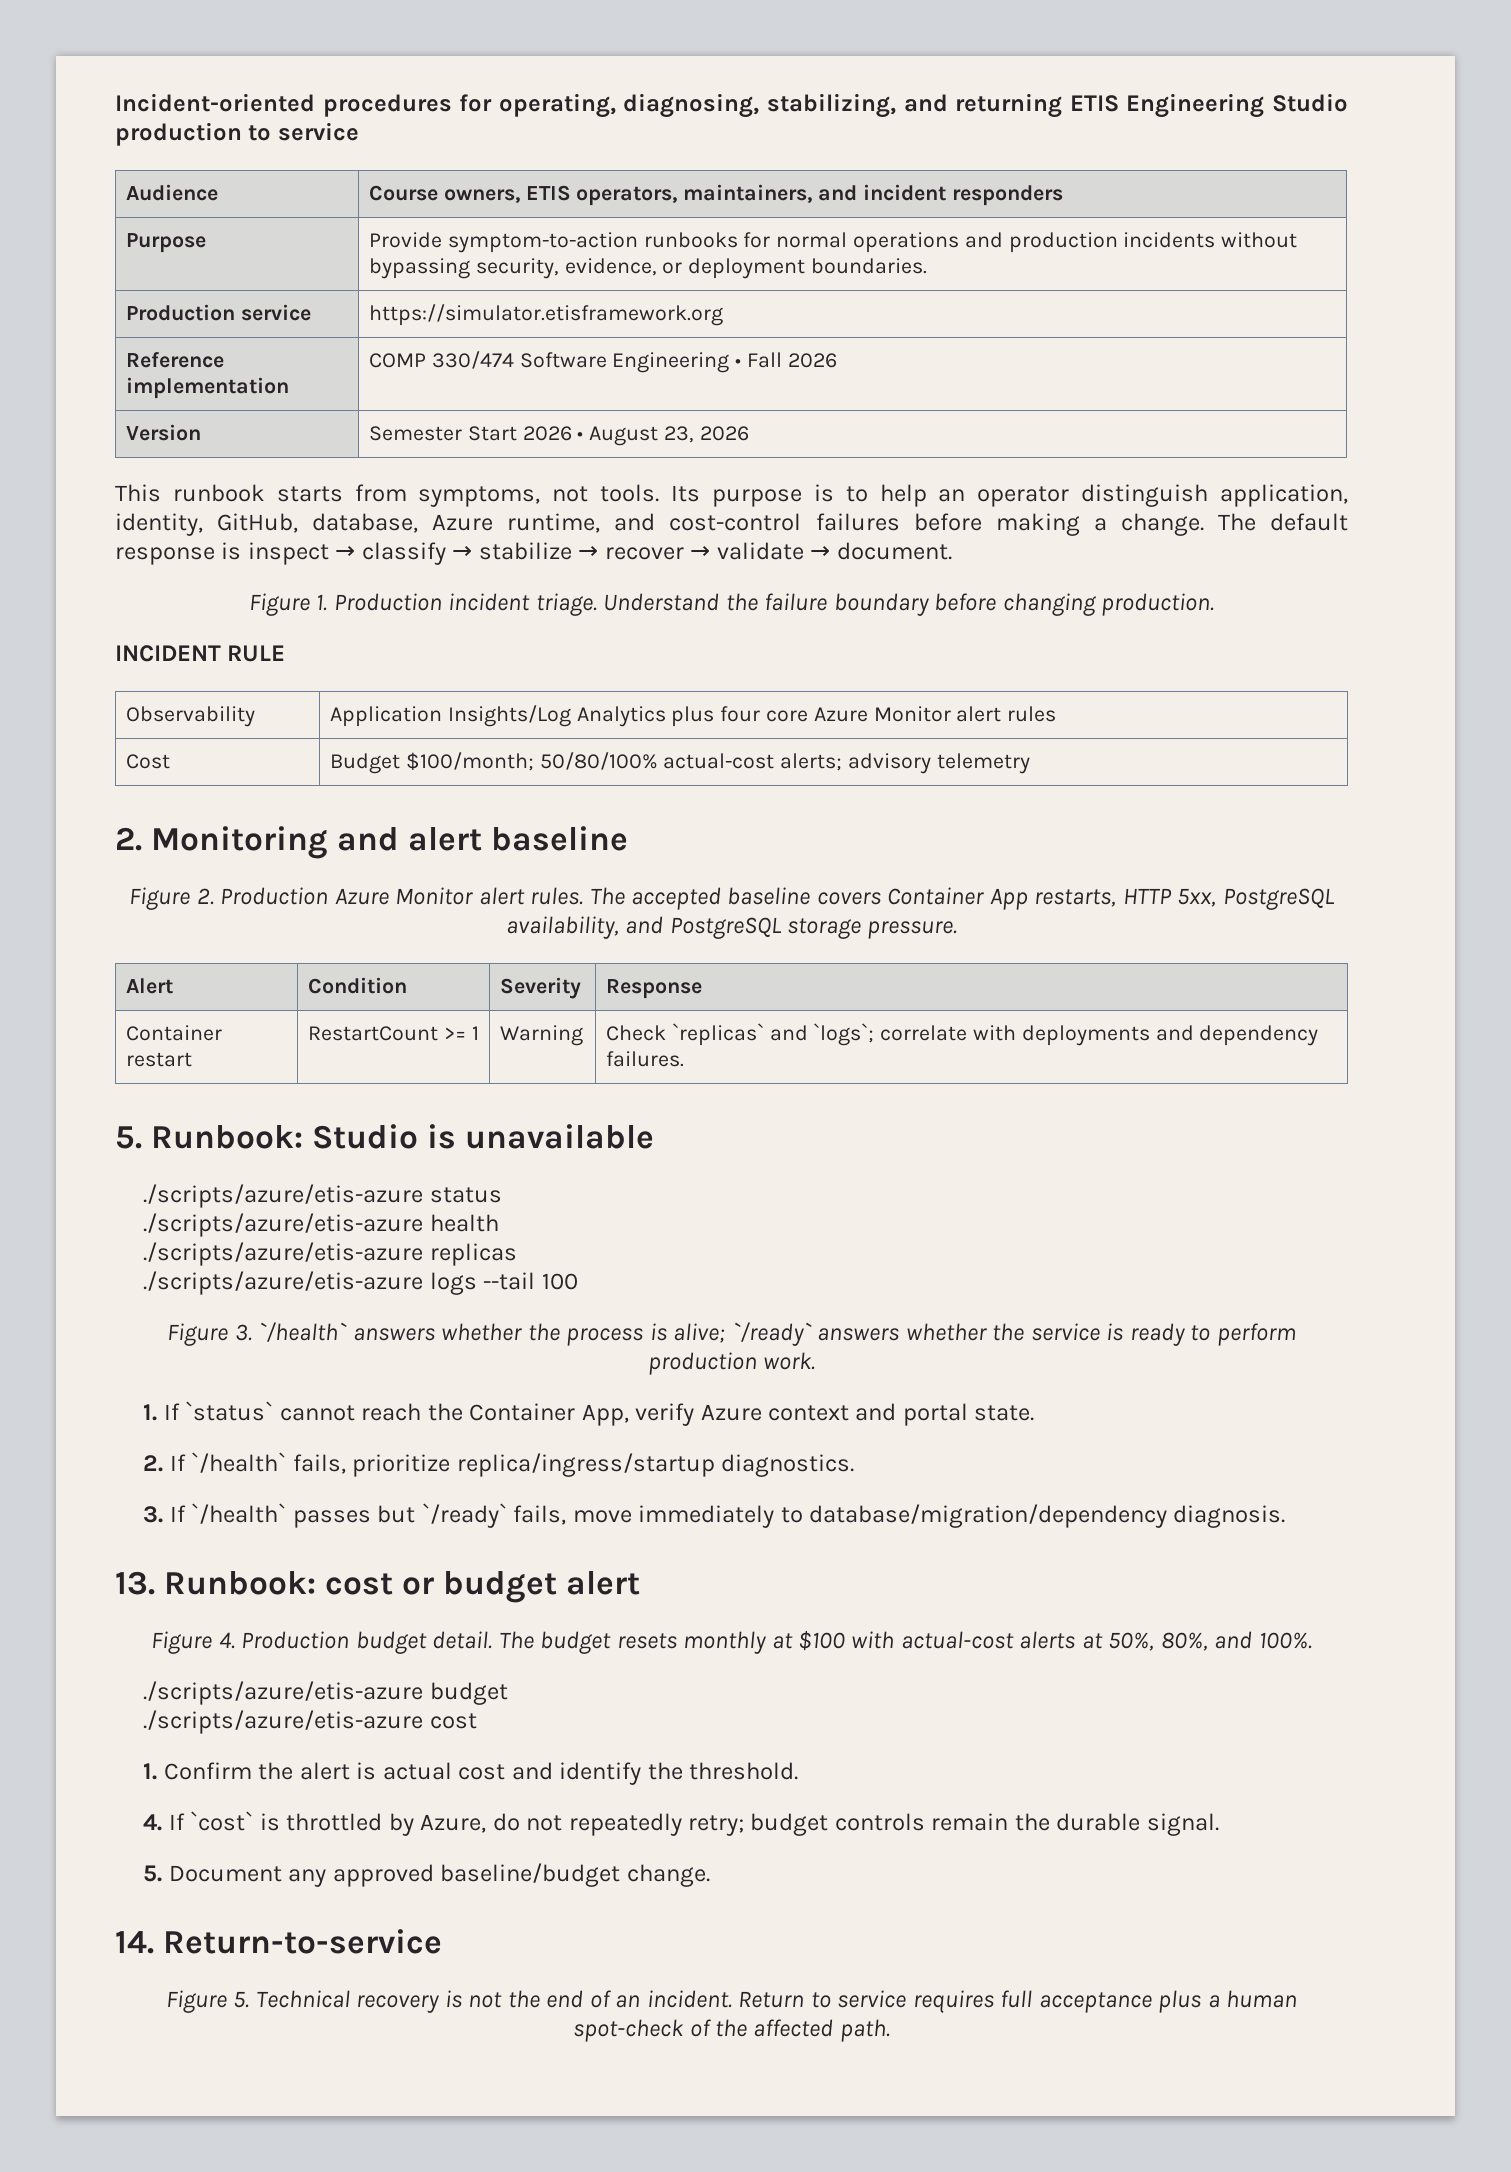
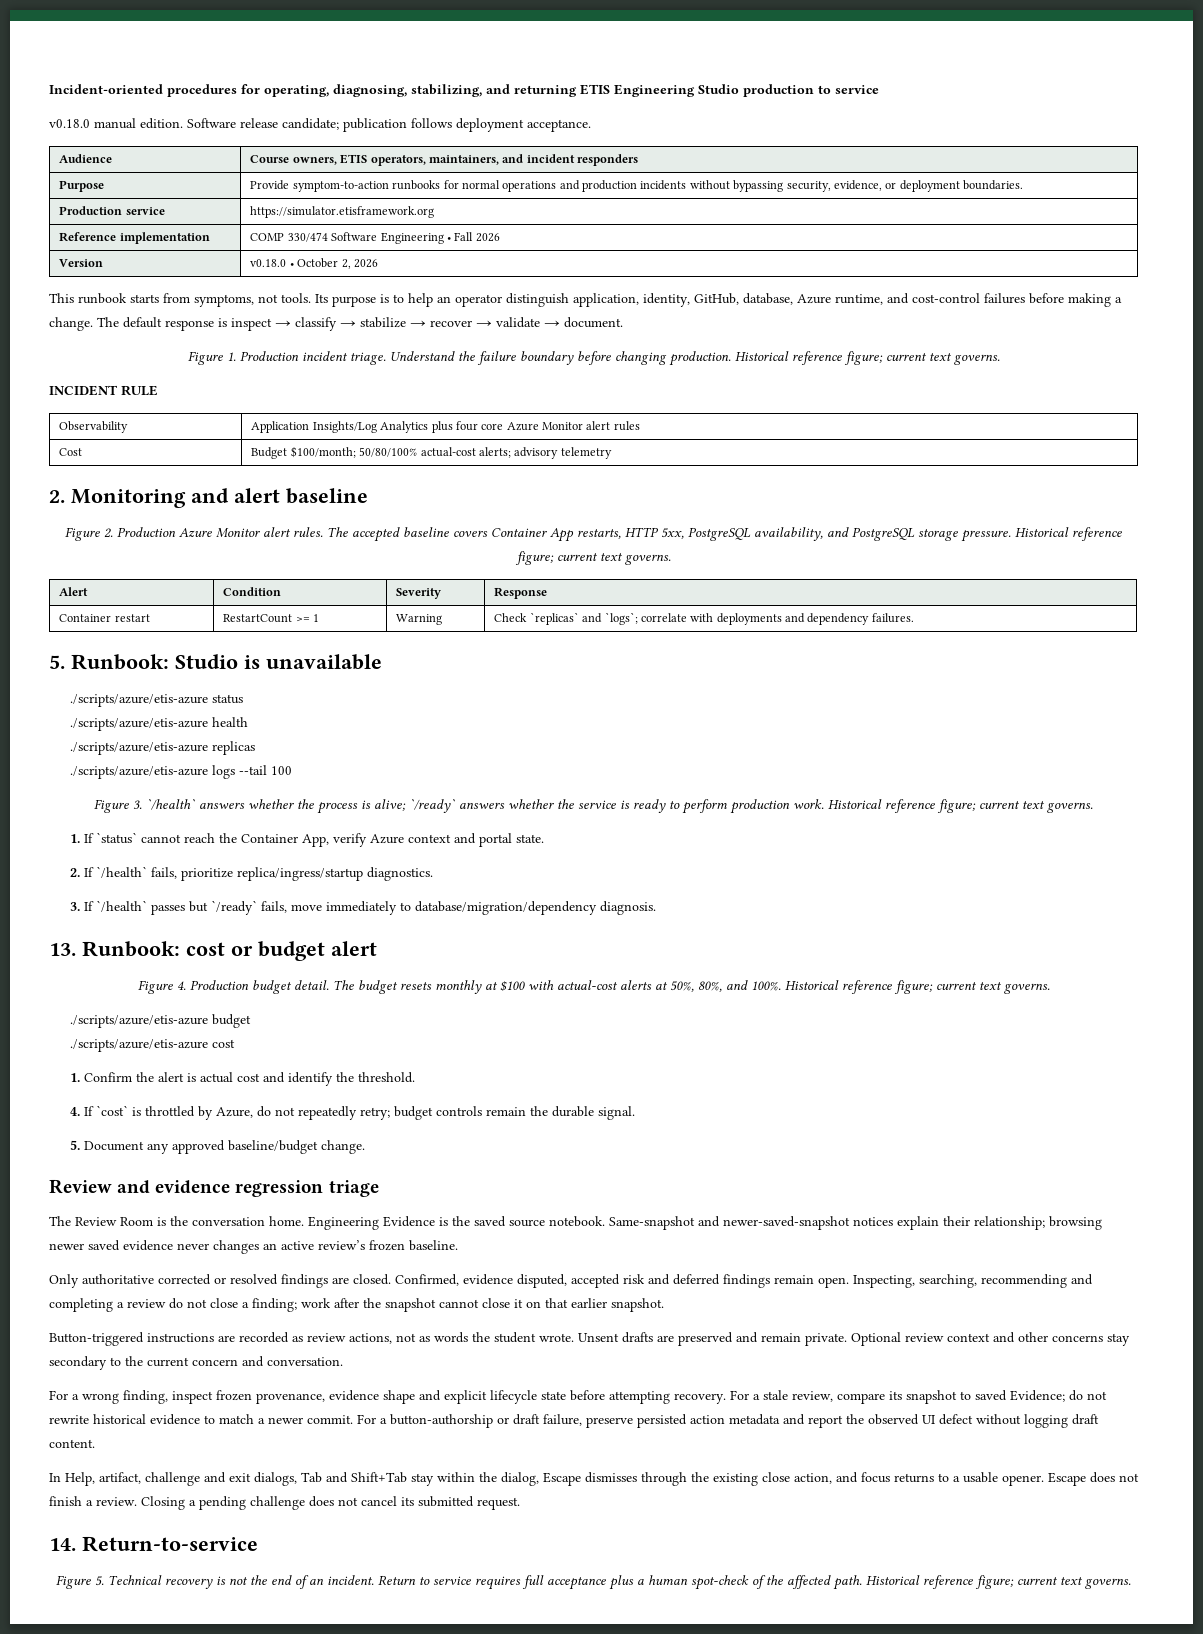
(359, 131) none -> [49,118,591,132] // v0.18.0 manual edition. Software release candidate; publication follows deployment acceptance.
[368,426,694,446] Semester Start 2026 • August 23, -> [250,258,351,269] v0.18.0 • October 2,
(1215, 604) none -> [734,351,1000,365] Historical reference figure; current text governs.
(958, 930) none -> [1015,527,1122,541] [514,551,671,565] Historical reference figure; current text governs.
(816, 1361) none -> [828,799,1093,813] Historical reference figure; current text governs.
(1312, 1640) none -> [784,980,1050,994] Historical reference figure; current text governs.
(710, 1875) none -> [49,1179,379,1197] [49,1216,1102,1230] [49,1240,458,1254] [49,1274,1093,1288] [49,1298,664,1312] [49,1332,1130,1346] [49,1356,343,1370] [49,1390,1107,1404] [49,1414,1099,1428] [49,1439,95,1448] [49,1472,1139,1486] [49,1496,520,1510] // Review and evidence regression triage // The Review Room is the conversation home. Engineering Evidence is the saved source notebook. Same-snapshot and newer-saved-snapshot notices explain their relationship; browsing newer saved evidence never changes an active review’s frozen baseline. // Only authoritative corrected or resolved findings are closed. Confirmed, evidence disputed, accepted risk and deferred findings remain open. Inspecting, searching, recommending and completing a review do not close a finding; work after the snapshot cannot close it on that earlier snapshot. // Button-triggered instructions are recorded as review actions, not as words the student wrote. Unsent drafts are preserved and remain private. Optional review context and other concerns stay secondary to the current concern and conversation. // For a wrong finding, inspect frozen provenance, evidence shape and explicit lifecycle state before attempting recovery. For a stale review, compare its snapshot to saved Evidence; do not rewrite historical evidence to match a newer commit. For a button-authorship or draft failure, preserve persisted action metadata and report the observed UI defect without logging draft content. // In Help, artifact, challenge and exit dialogs, Tab and Shift+Tab stay within the dialog, Escape dismisses through the existing close action, and focus returns to a usable opener. Escape does not finish a review. Closing a pending challenge does not cancel its submitted request.
(890, 2030) none -> [866,1575,1131,1589] Historical reference figure; current text governs.

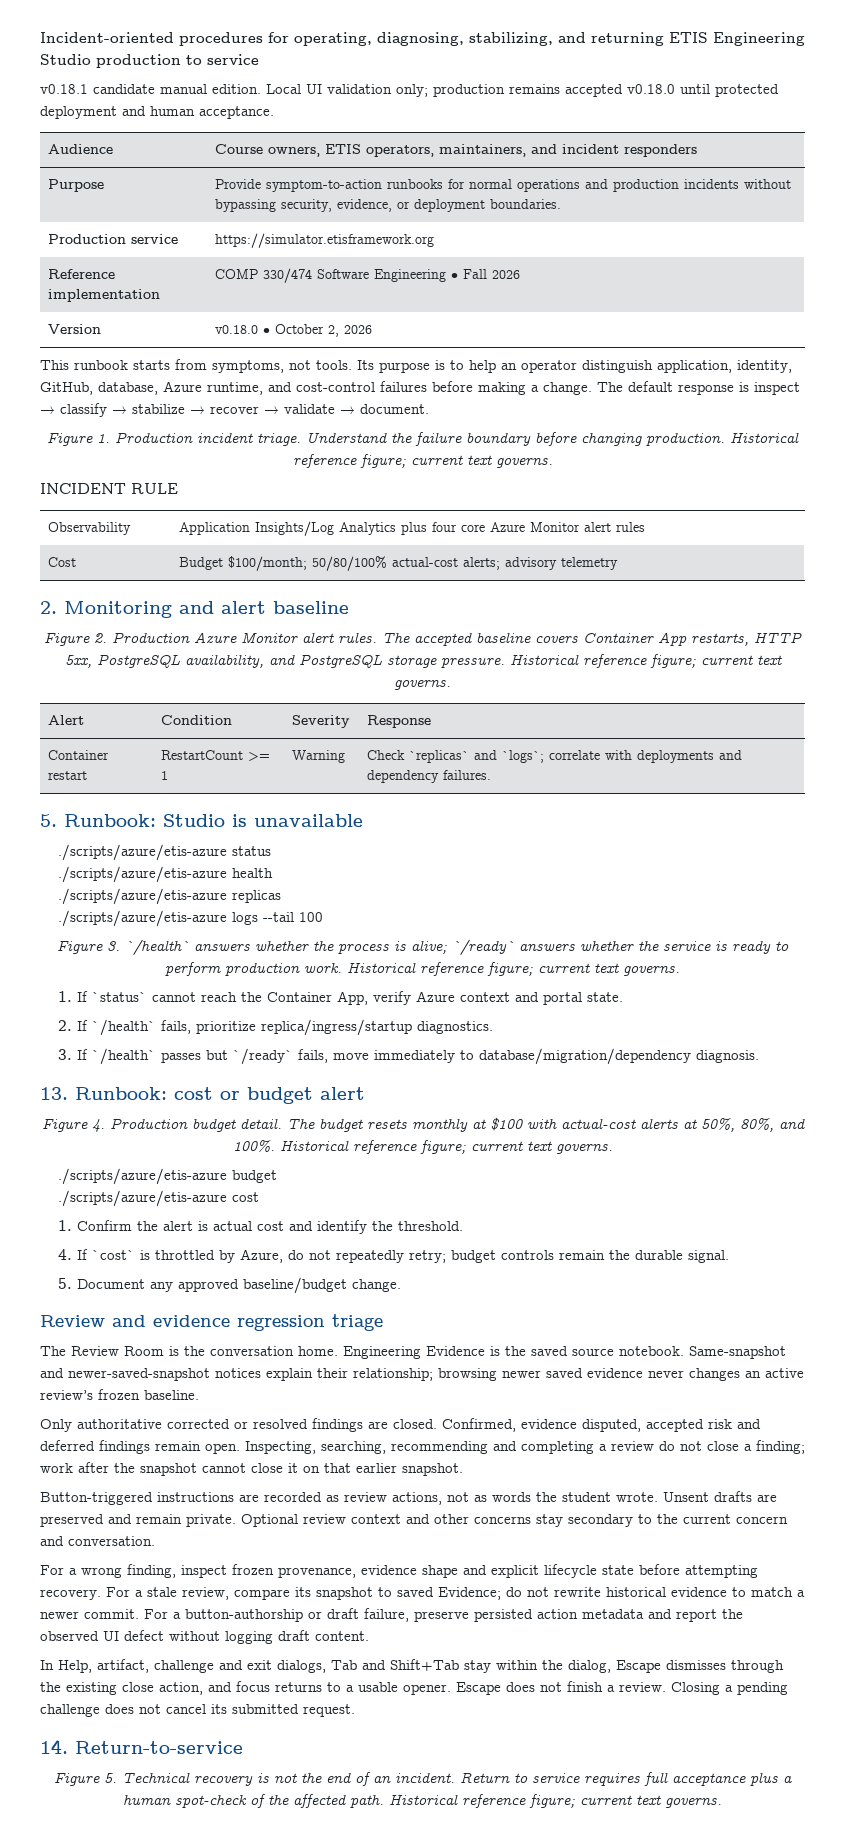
[49,118,524,132] v0.18.0 manual edition. Software release candidate; publication follows deployment -> [40,84,779,97] [40,106,195,119] v0.18.1 candidate manual edition. Local UI validation only; production remains accepted v0.18.0 until protected deployment and human

